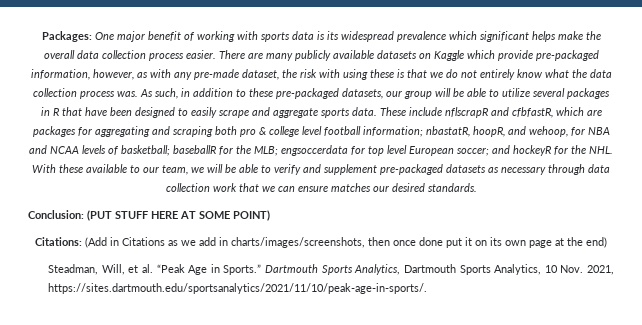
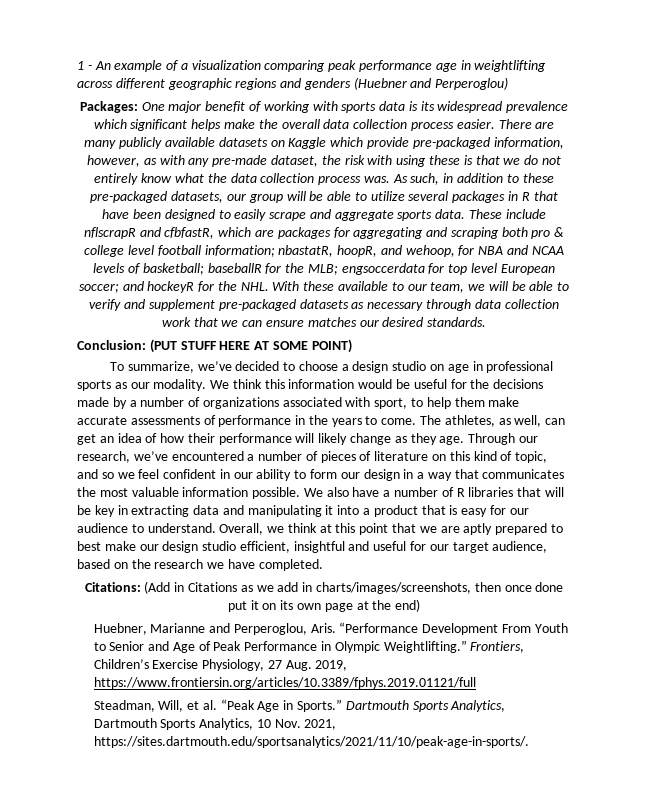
(41, 36) none -> [77,60,547,72] [77,77,509,90] 1 - An example of a visualization comparing peak performance age in weightlifting across different geographic regions and genders (Huebner and Perperoglou) //
(270, 215) none -> [109,361,554,373] [77,379,544,391] [77,397,520,409] [77,415,566,427] [77,433,538,445] [77,451,548,463] [77,469,565,481] [77,487,564,499] [77,505,529,517] [77,523,563,535] [77,541,548,553] [77,559,323,571] // To summarize, we’ve decided to choose a design studio on age in professional sports as our modality. We think this information would be useful for the decisions made by a number of organizations associated with sport, to help them make accurate assessments of performance in the years to come. The athletes, as well, can get an idea of how their performance will likely change as they age. Through our research, we’ve encountered a number of pieces of literature on this kind of topic, and so we feel confident in our ability to form our design in a way that communicates the most valuable information possible. We also have a number of R libraries that will be key in extracting data and manipulating it into a product that is easy for our audience to understand. Overall, we think at this point that we are aptly prepared to best make our design studio efficient, insightful and useful for our target audience, based on the research we have completed.
(607, 242) none -> [93,622,568,635] [93,640,525,653] [93,659,348,671] [93,677,476,689] // Huebner, Marianne and Perperoglou, Aris. “Performance Development From Youth to Senior and Age of Peak Performance in Olympic Weightlifting.” Frontiers, Children’s Exercise Physiology, 27 Aug. 2019, https://www.frontiersin.org/articles/10.3389/fphys.2019.01121/full

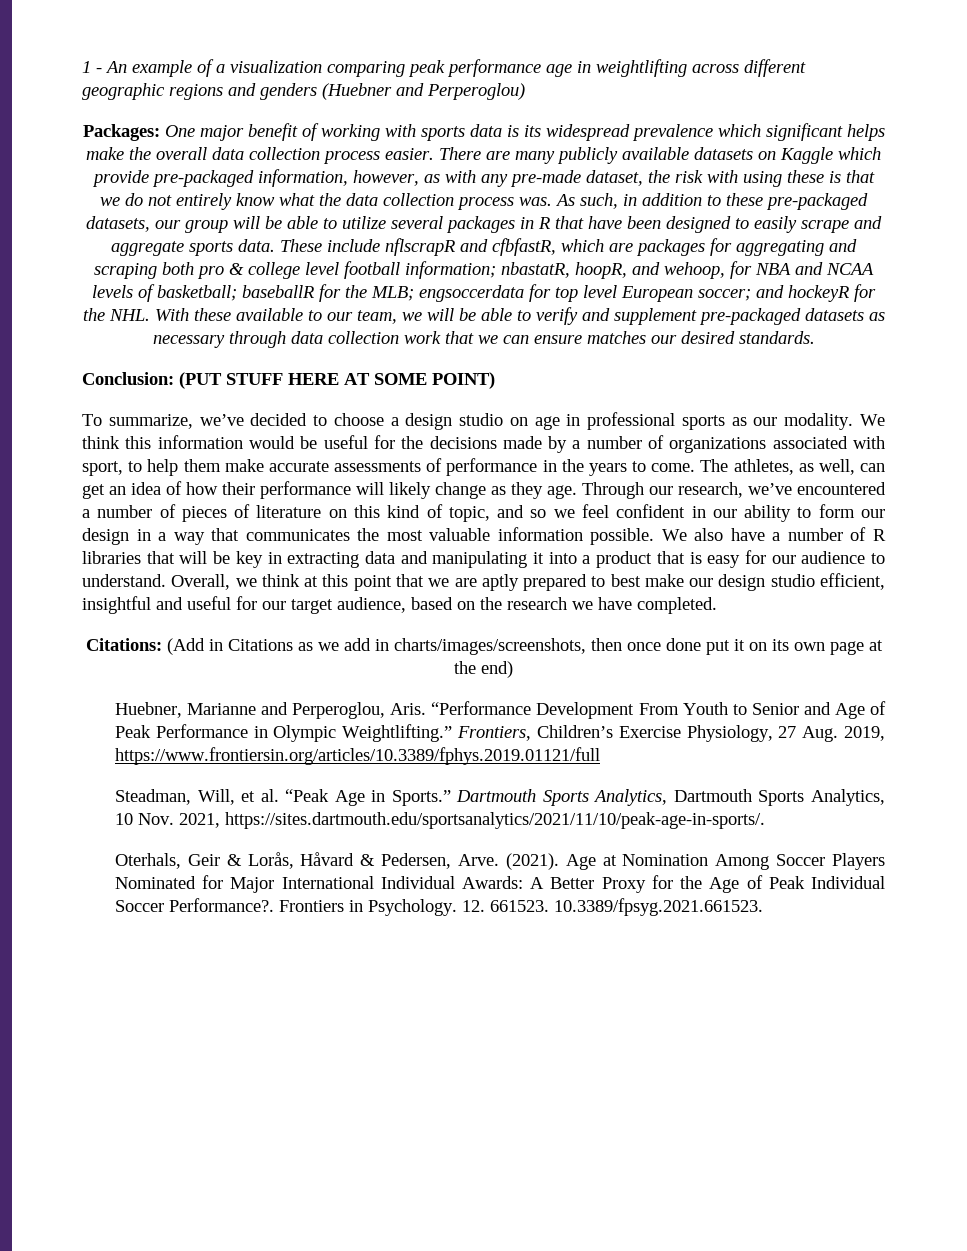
(529, 742) none -> [114,852,885,870] [114,875,886,893] [114,898,763,916] // Oterhals, Geir & Lorås, Håvard & Pedersen, Arve. (2021). Age at Nomination Among Soccer Players Nominated for Major International Individual Awards: A Better Proxy for the Age of Peak Individual Soccer Performance?. Frontiers in Psychology. 12. 661523. 10.3389/fpsyg.2021.661523.

